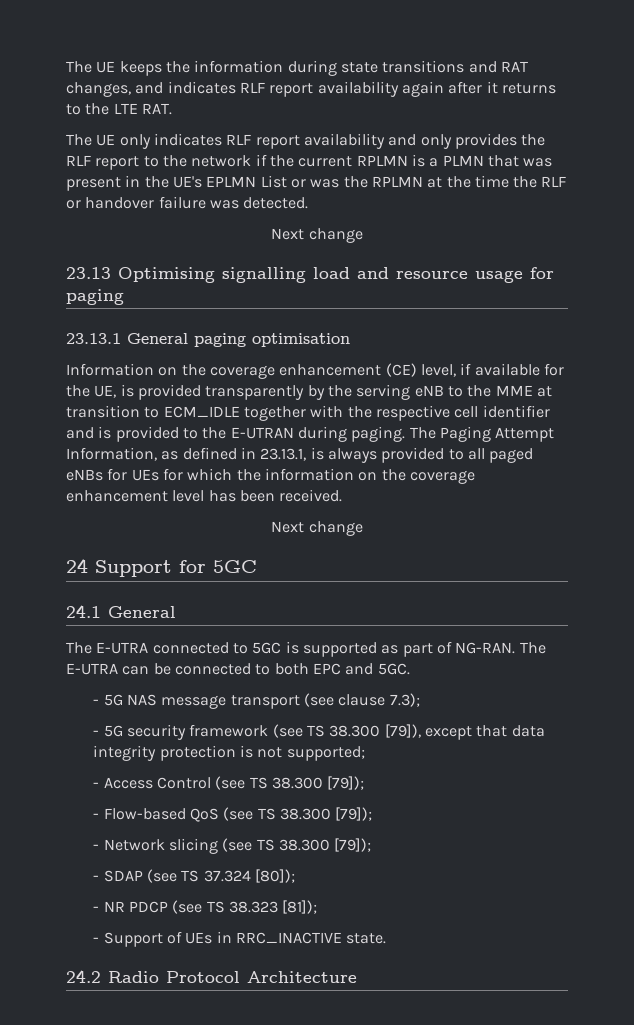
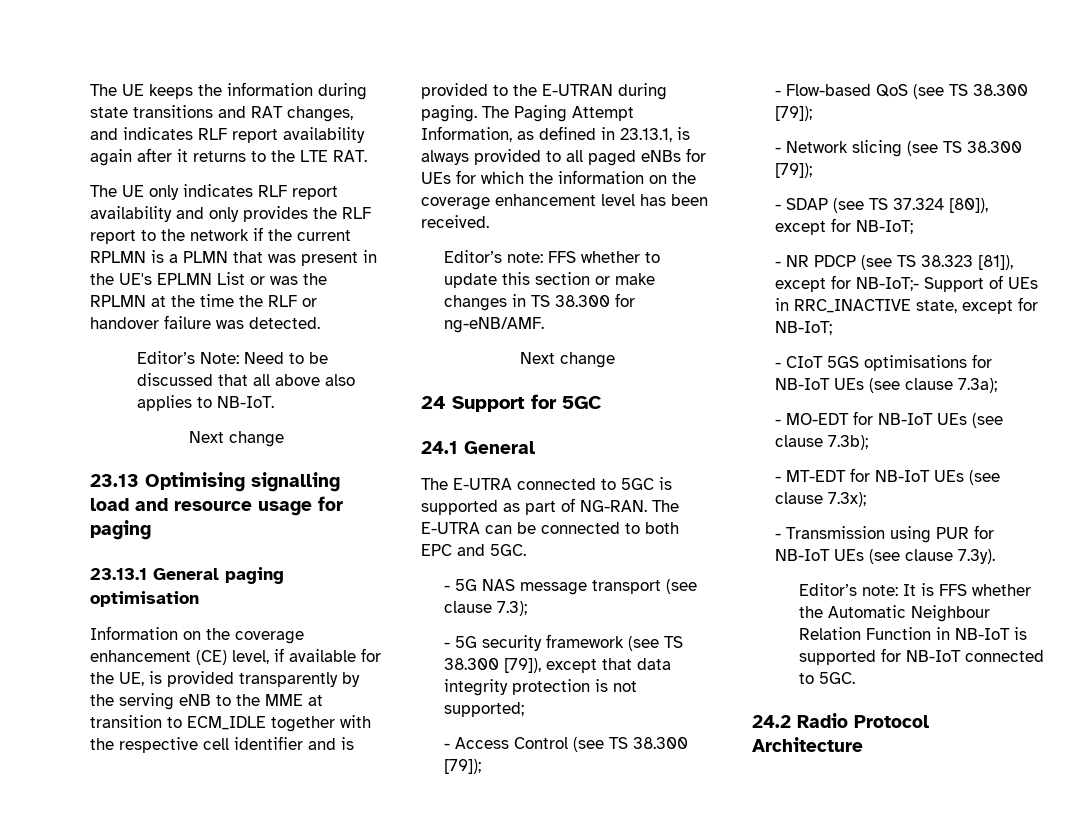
(309, 203) none -> [136,351,328,364] [136,373,355,386] [136,395,274,411] // Editor’s Note: Need to be discussed that all above also applies to NB-IoT.
(343, 495) none -> [444,250,661,263] [444,272,656,288] [444,293,636,311] [444,317,545,333] // Editor’s note: FFS whether to update this section or make changes in TS 38.300 for ng-eNB/AMF.
[255,869,296,883] [80]); -> [949,198,989,213] [775,218,914,235] [80]), except for NB-IoT;
[282,900,318,914] [93,937,100,943] [81]); // - -> [978,255,1014,270] [775,275,920,292] [81]), except for NB-IoT;-
[346,933,387,944] state. -> [916,297,1039,314] [775,321,833,335] [775,354,993,371] [775,378,998,393] [775,411,1004,428] [775,435,869,450] [775,468,1001,485] [775,492,867,507] [775,525,995,543] [775,549,996,564] [798,583,1031,596] [798,605,990,622] [798,627,1027,640] [798,648,1044,665] [798,672,855,684] state, except for NB-IoT; // - CIoT 5GS optimisations for NB-IoT UEs (see clause 7.3a); // - MO-EDT for NB-IoT UEs (see clause 7.3b); // - MT-EDT for NB-IoT UEs (see clause 7.3x); // - Transmission using PUR for NB-IoT UEs (see clause 7.3y). // Editor’s note: It is FFS whether the Automatic Neighbour Relation Function in NB-IoT is supported for NB-IoT connected to 5GC.

